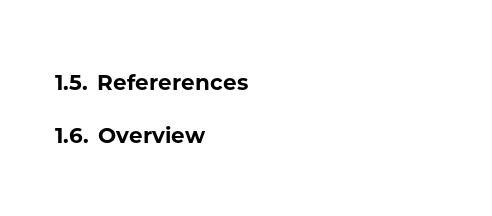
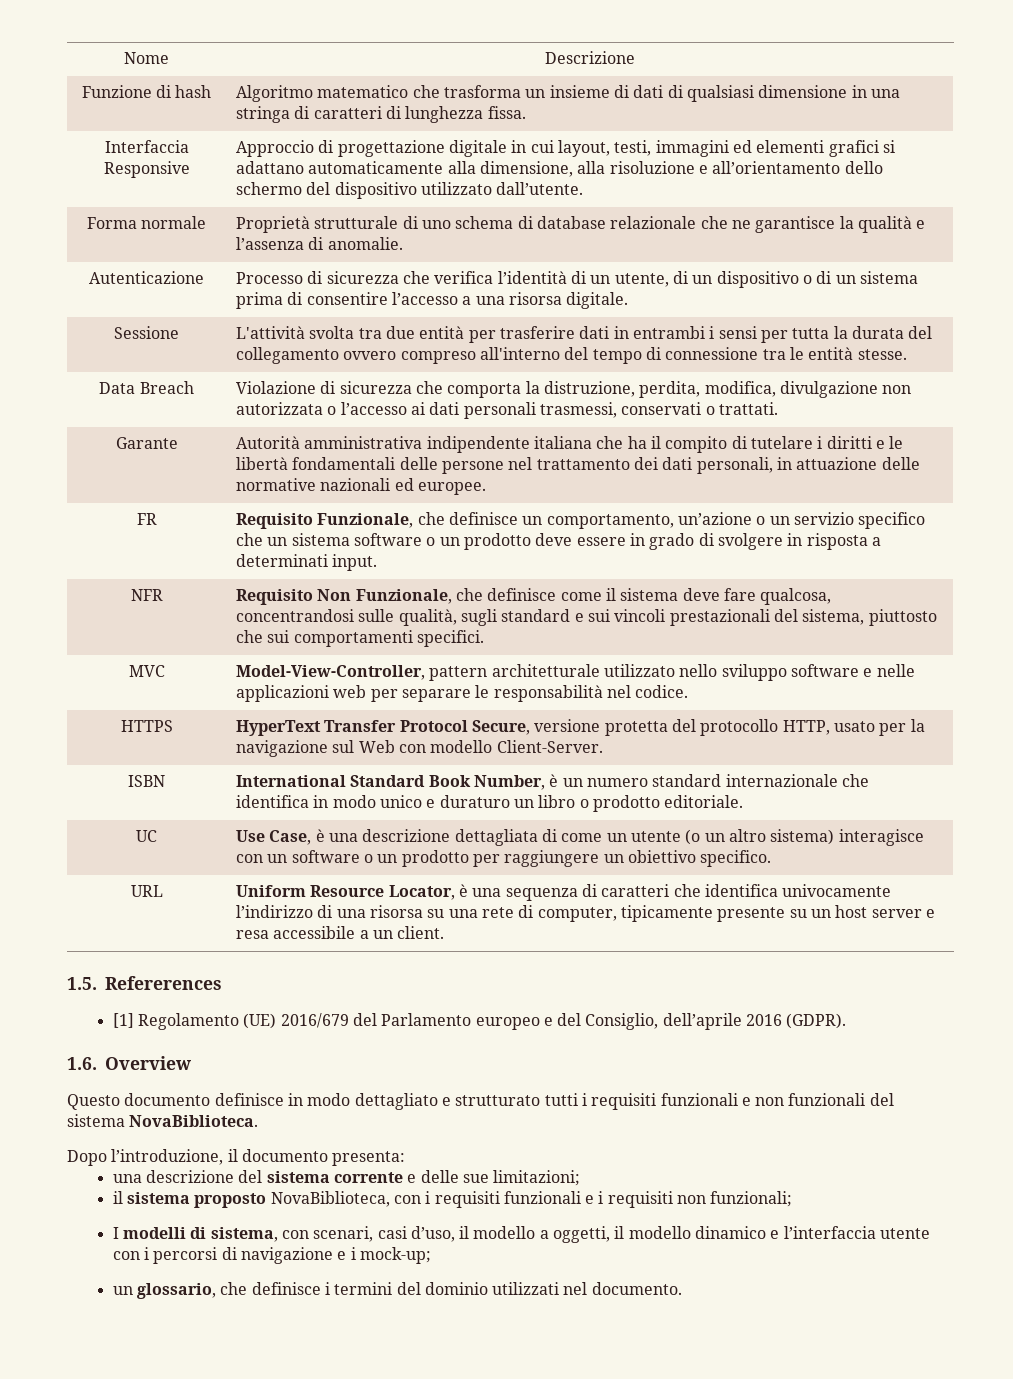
[55,74,248,90] [55,126,206,143] 1.5. Refererences // 1.6. Overview -> [124,52,169,64] [544,51,635,64] [81,85,212,98] [236,85,900,102] [236,106,526,123] [104,140,189,153] [103,161,190,178] [236,140,895,157] [236,161,883,177] [236,182,584,199] [86,216,207,229] [236,216,926,233] [236,237,403,250] [89,271,204,284] [236,271,918,288] [236,292,629,309] [114,326,179,339] [236,326,933,343] [236,347,907,364] [99,381,194,394] [236,381,912,398] [236,402,779,419] [115,437,178,449] [236,436,904,453] [236,457,920,474] [236,478,487,495] [136,513,157,525] [236,512,926,529] [236,533,881,550] [236,554,378,571] [130,589,163,601] [236,588,832,605] [236,609,937,626] [236,630,485,647] [128,665,165,677] [236,664,915,681] [236,685,689,702] [120,720,173,732] [236,719,925,736] [236,740,603,757] [128,775,165,787] [236,774,870,790] [236,795,744,812] [136,830,157,842] [236,829,924,846] [236,850,772,867] [130,885,163,897] [236,884,892,901] [236,905,935,922] [236,926,445,939] [67,976,222,990] [112,1013,847,1030] [67,1056,191,1070] [67,1093,894,1110] [67,1114,259,1127] [67,1149,406,1166] [112,1170,581,1186] [112,1191,793,1208] [112,1226,931,1243] [112,1247,431,1264] [112,1282,682,1299] Nome | Descrizione // Funzione di hash | Algoritmo matematico che trasforma un insieme di dati di qualsiasi dimensione in una stringa di caratteri di lunghezza fissa. // Interfaccia Responsive | Approccio di progettazione digitale in cui layout, testi, immagini ed elementi grafici si adattano automaticamente alla dimensione, alla risoluzione e all’orientamento dello schermo del dispositivo utilizzato dall’utente. // Forma normale | Proprietà strutturale di uno schema di database relazionale che ne garantisce la qualità e l’assenza di anomalie. // Autenticazione | Processo di sicurezza che verifica l’identità di un utente, di un dispositivo o di un sistema prima di consentire l’accesso a una risorsa digitale. // Sessione | L'attività svolta tra due entità per trasferire dati in entrambi i sensi per tutta la durata del collegamento ovvero compreso all'interno del tempo di connessione tra le entità stesse. // Data Breach | Violazione di sicurezza che comporta la distruzione, perdita, modifica, divulgazione non autorizzata o l’accesso ai dati personali trasmessi, conservati o trattati. // Garante | Autorità amministrativa indipendente italiana che ha il compito di tutelare i diritti e le libertà fondamentali delle persone nel trattamento dei dati personali, in attuazione delle normative nazionali ed europee. // FR | Requisito Funzionale, che definisce un comportamento, un’azione o un servizio specifico che un sistema software o un prodotto deve essere in grado di svolgere in risposta a determinati input. // NFR | Requisito Non Funzionale, che definisce come il sistema deve fare qualcosa, concentrandosi sulle qualità, sugli standard e sui vincoli prestazionali del sistema, piuttosto che sui comportamenti specifici. // MVC | Model-View-Controller, pattern architetturale utilizzato nello sviluppo software e nelle applicazioni web per separare le responsabilità nel codice. // HTTPS | HyperText Transfer Protocol Secure, versione protetta del protocollo HTTP, usato per la navigazione sul Web con modello Client-Server. // ISBN | International Standard Book Number, è un numero standard internazionale che identifica in modo unico e duraturo un libro o prodotto editoriale. // UC | Use Case, è una descrizione dettagliata di come un utente (o un altro sistema) interagisce con un software o un prodotto per raggiungere un obiettivo specifico. // URL | Uniform Resource Locator, è una sequenza di caratteri che identifica univocamente l’indirizzo di una risorsa su una rete di computer, tipicamente presente su un host server e resa accessibile a un client. // 1.5. Refererences // [1] Regolamento (UE) 2016/679 del Parlamento europeo e del Consiglio, dell’aprile 2016 (GDPR). // 1.6. Overview // Questo documento definisce in modo dettagliato e strutturato tutti i requisiti funzionali e non funzionali del sistema NovaBiblioteca. // Dopo l’introduzione, il documento presenta: // una descrizione del sistema corrente e delle sue limitazioni; // il sistema proposto NovaBiblioteca, con i requisiti funzionali e i requisiti non funzionali; // I modelli di sistema, con scenari, casi d’uso, il modello a oggetti, il modello dinamico e l’interfaccia utente con i percorsi di navigazione e i mock-up; // un glossario, che definisce i termini del dominio utilizzati nel documento.

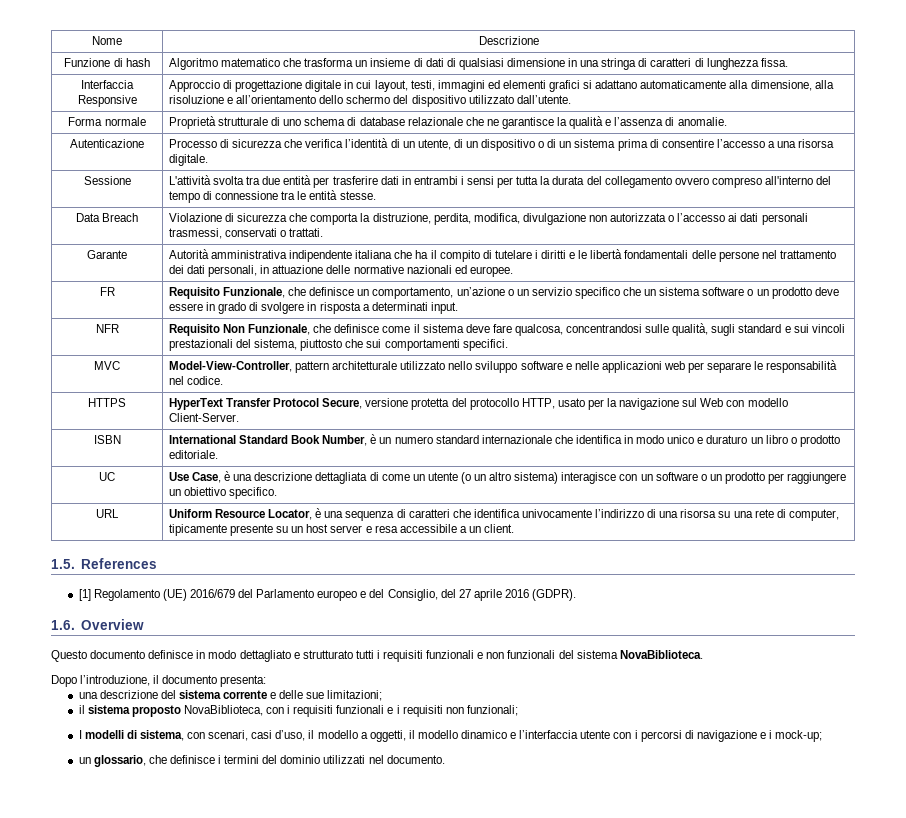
[105,976,222,990] Refererences -> [80,558,157,569] References
[662,1013,742,1030] dell’aprile -> [440,589,502,601] del 27 aprile

